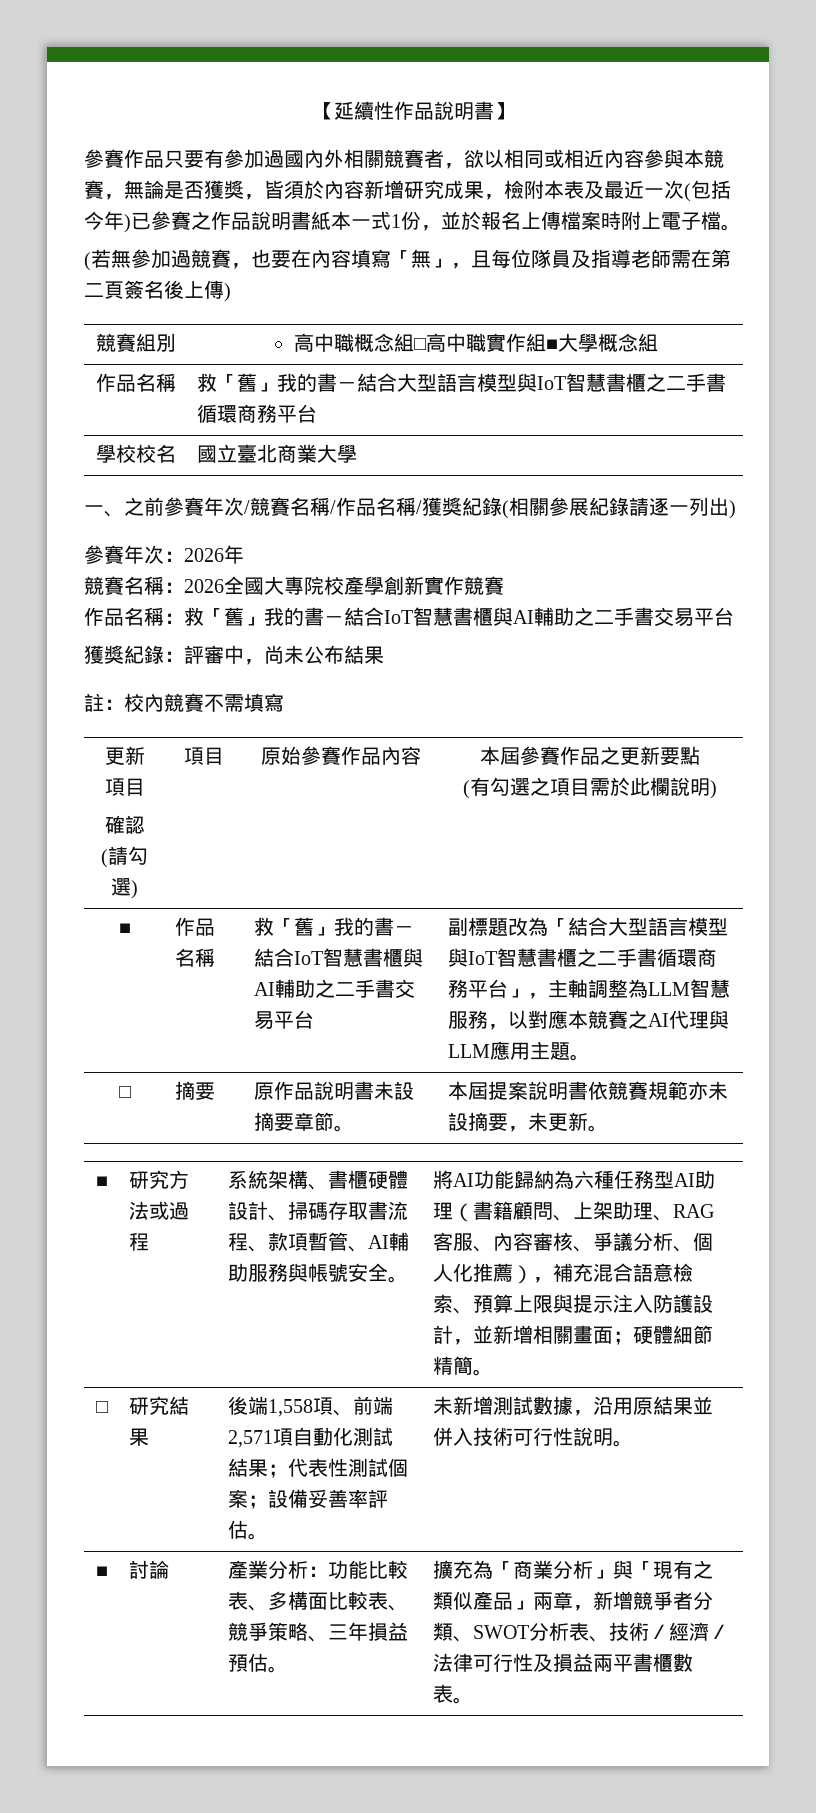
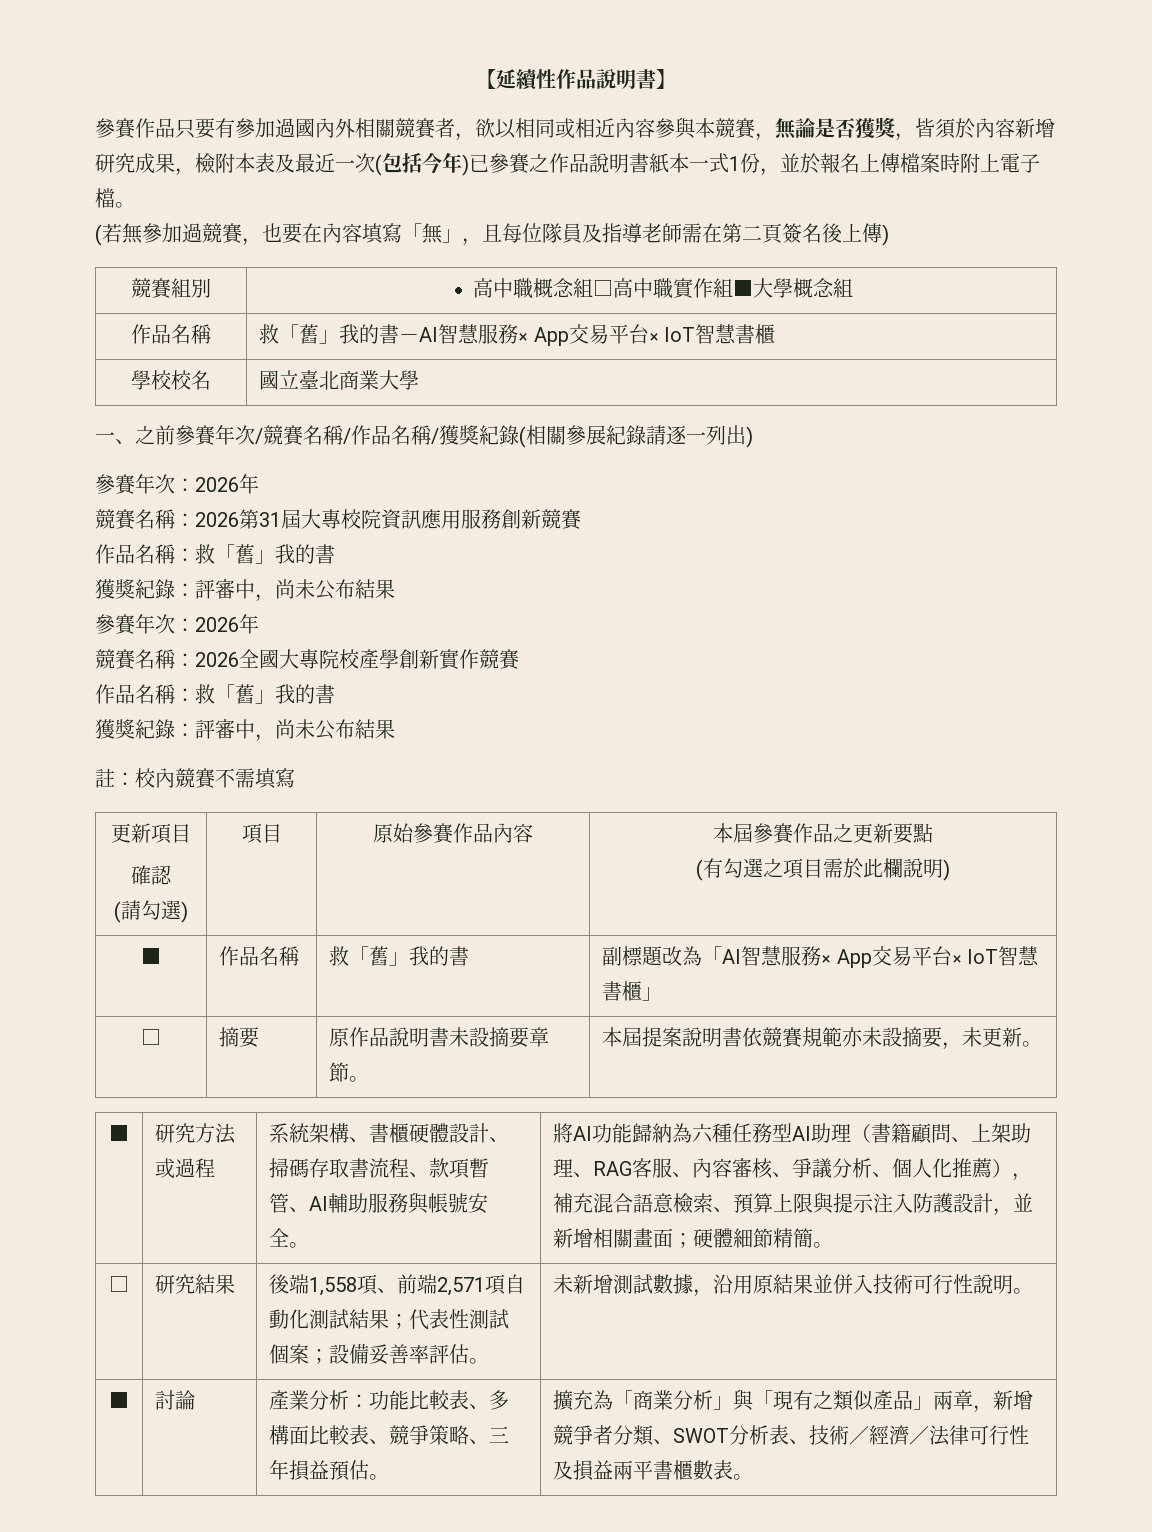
[356,373,726,392] [196,404,317,423] 結合大型語言模型與IoT智慧書櫃之二手書循環商務平台 -> [419,324,776,346] AI智慧服務× App交易平台× IoT智慧書櫃
(244, 554) none -> [95,509,582,530] [95,544,335,564] [95,579,395,602] [95,614,259,635] // 競賽名稱：2026第31屆大專校院資訊應用服務創新競賽 // 作品名稱：救「舊」我的書 // 獲獎紀錄：評審中，尚未公布結果 // 參賽年次：2026年
[324,607,734,627] －結合IoT智慧書櫃與AI輔助之二手書交易平台 -> (335, 694) none
[393,926,414,934] [253,948,423,967] [253,979,415,998] [253,1010,314,1030] [447,917,728,936] [447,948,717,967] [447,979,730,999] [447,1010,729,1030] [447,1041,590,1061] －結合IoT智慧書櫃與AI輔助之二手書交易平台 | 副標題改為「結合大型語言模型與IoT智慧書櫃之二手書循環商務平台」，主軸調整為LLM智慧服務，以對應本競賽之AI代理與LLM應用主題。 -> [602,946,1040,968] [602,981,663,1001] | 副標題改為「AI智慧服務× App交易平台× IoT智慧書櫃」

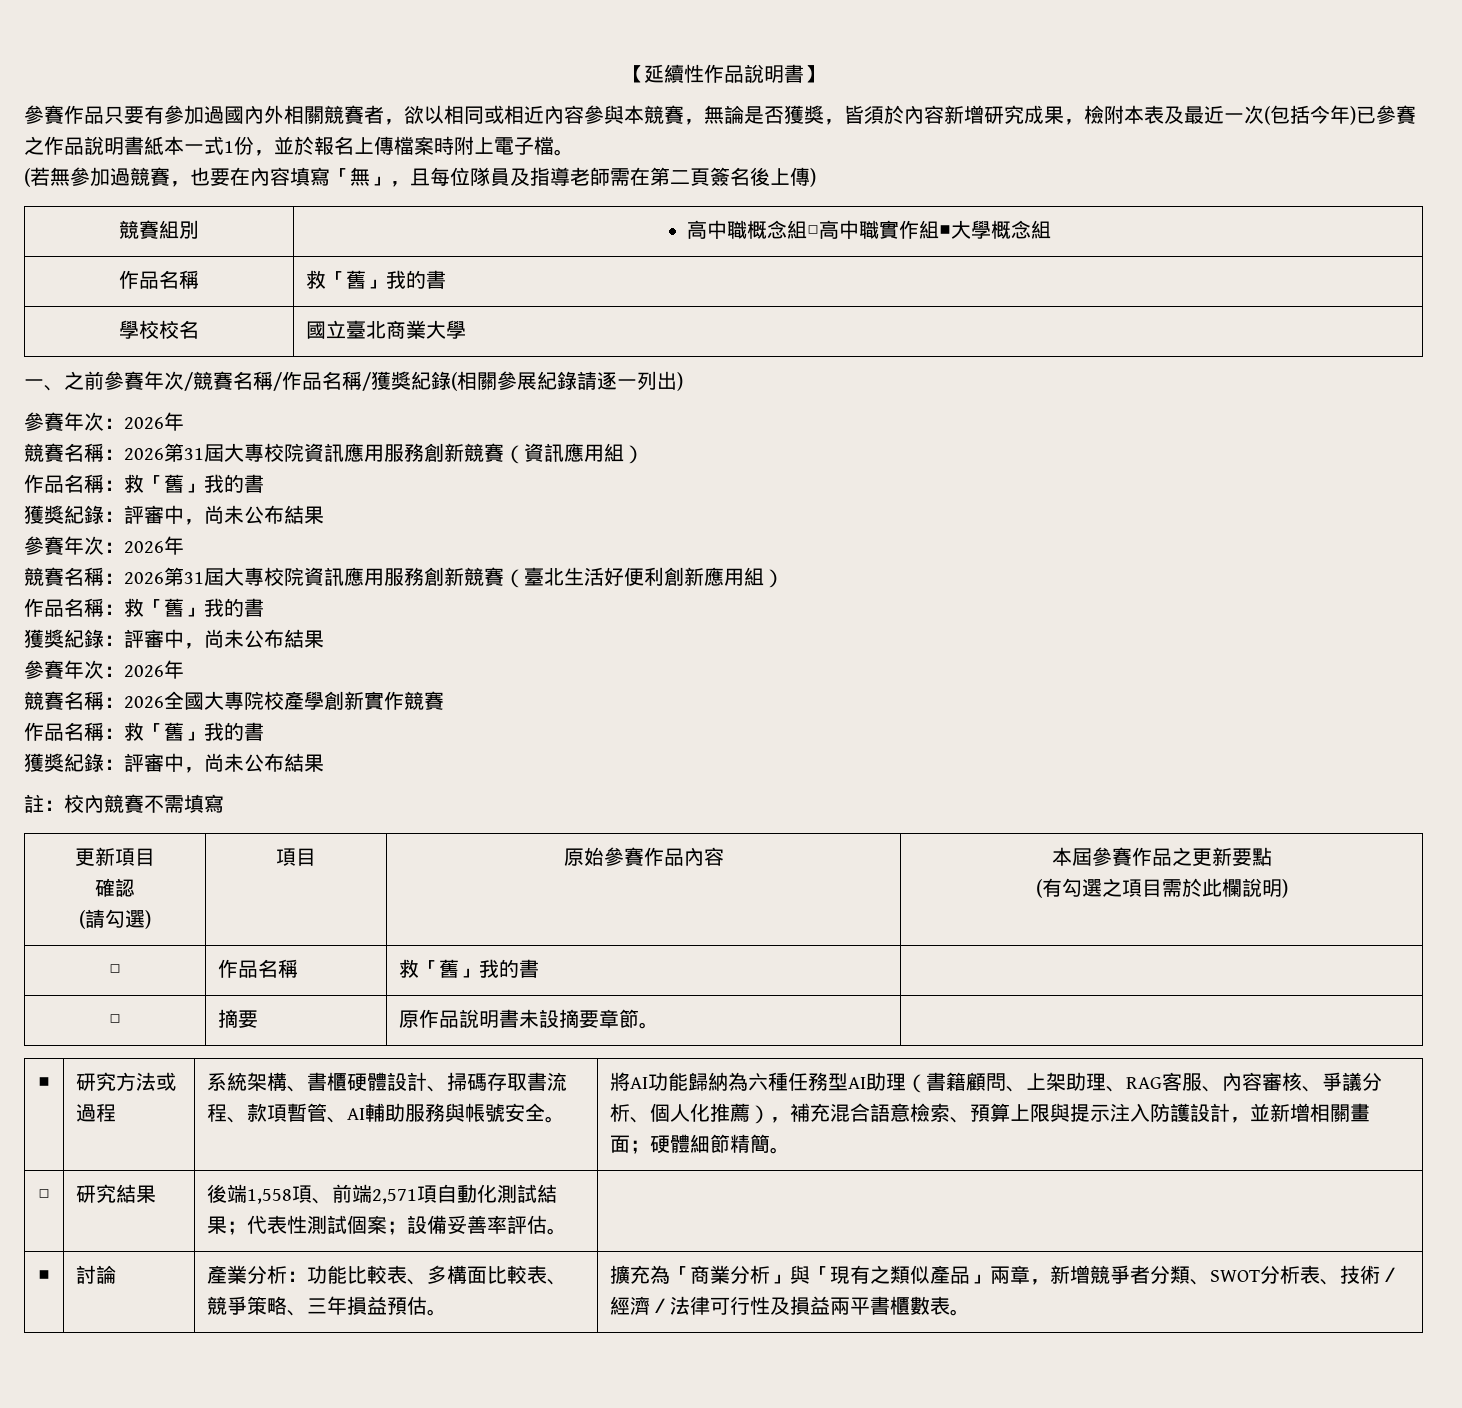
[399,324,776,346] －AI智慧服務× App交易平台× IoT智慧書櫃 -> (447, 279) none
(582, 519) none -> [504,443,644,464] [24,474,264,493] [24,505,324,525] [24,536,184,555] [24,567,784,588] （資訊應用組） // 作品名稱：救「舊」我的書 // 獲獎紀錄：評審中，尚未公布結果 // 參賽年次：2026年 // 競賽名稱：2026第31屆大專校院資訊應用服務創新競賽（臺北生活好便利創新應用組）
[141,948,161,965] ■ -> [109,964,121,976] □
[602,946,1040,968] [602,981,663,1001] 副標題改為「AI智慧服務× App交易平台× IoT智慧書櫃」 -> (540, 968) none
[602,1027,1043,1050] 本屆提案說明書依競賽規範亦未設摘要，未更新。 -> (660, 1025) none
[553,1274,1034,1297] 未新增測試數據，沿用原結果並併入技術可行性說明。 -> (568, 1231) none

